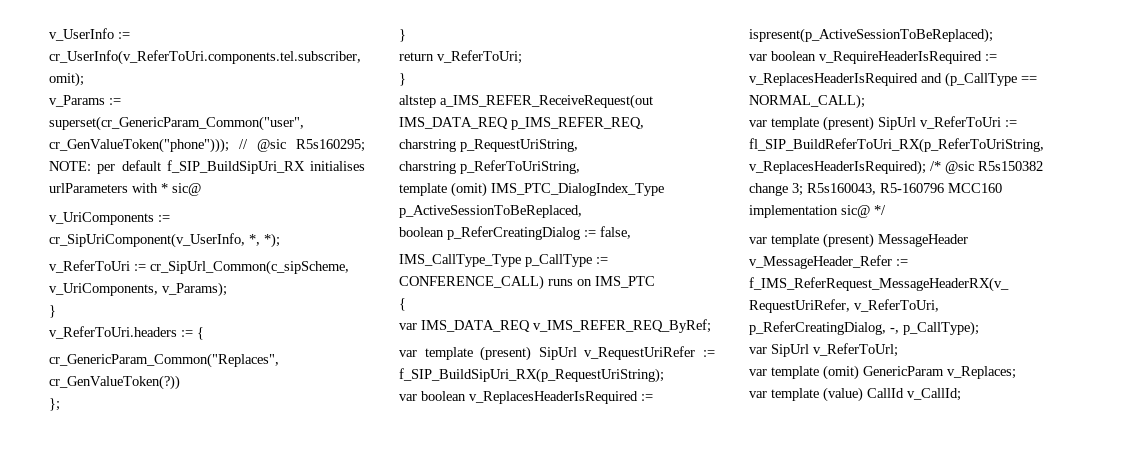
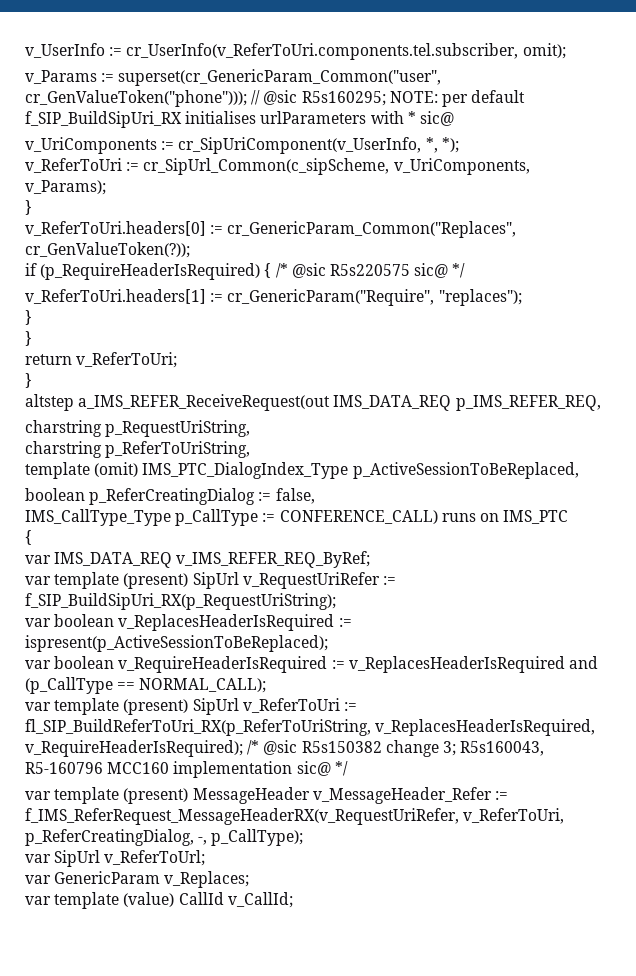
[49,326,204,340] [49,353,279,368] [49,375,180,390] [49,398,60,411] v_ReferToUri.headers := { // cr_GenericParam_Common("Replaces", cr_GenValueToken(?)) // }; -> [25,221,517,238] [25,242,190,258] [25,263,466,280] [25,289,522,306] [25,310,32,325] v_ReferToUri.headers[0] := cr_GenericParam_Common("Replaces", cr_GenValueToken(?)); // if (p_RequireHeaderIsRequired) { /* @sic R5s220575 sic@ */ // v_ReferToUri.headers[1] := cr_GenericParam("Require", "replaces"); // }
[749,160,926,175] v_ReplacesHeaderIsRequired); -> [375,719,596,736] [25,740,243,757] v_ReplacesHeaderIsRequired, v_RequireHeaderIsRequired);
[771,365,859,380] template (omit) -> (51, 879) none

